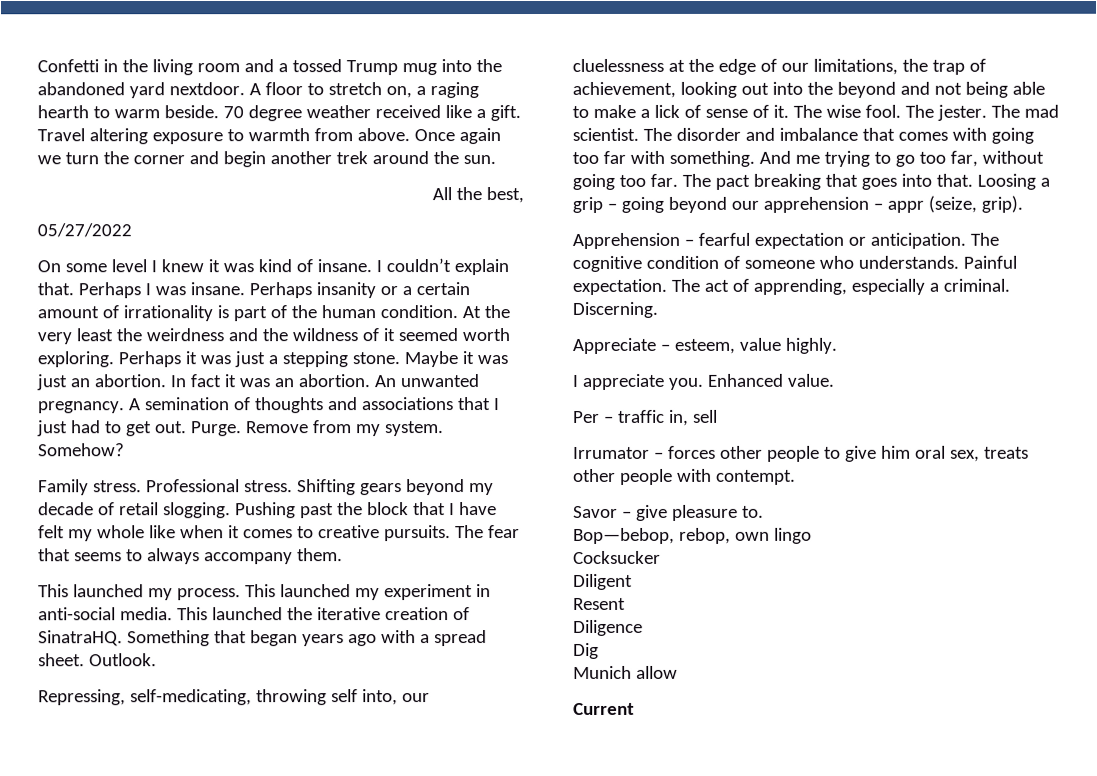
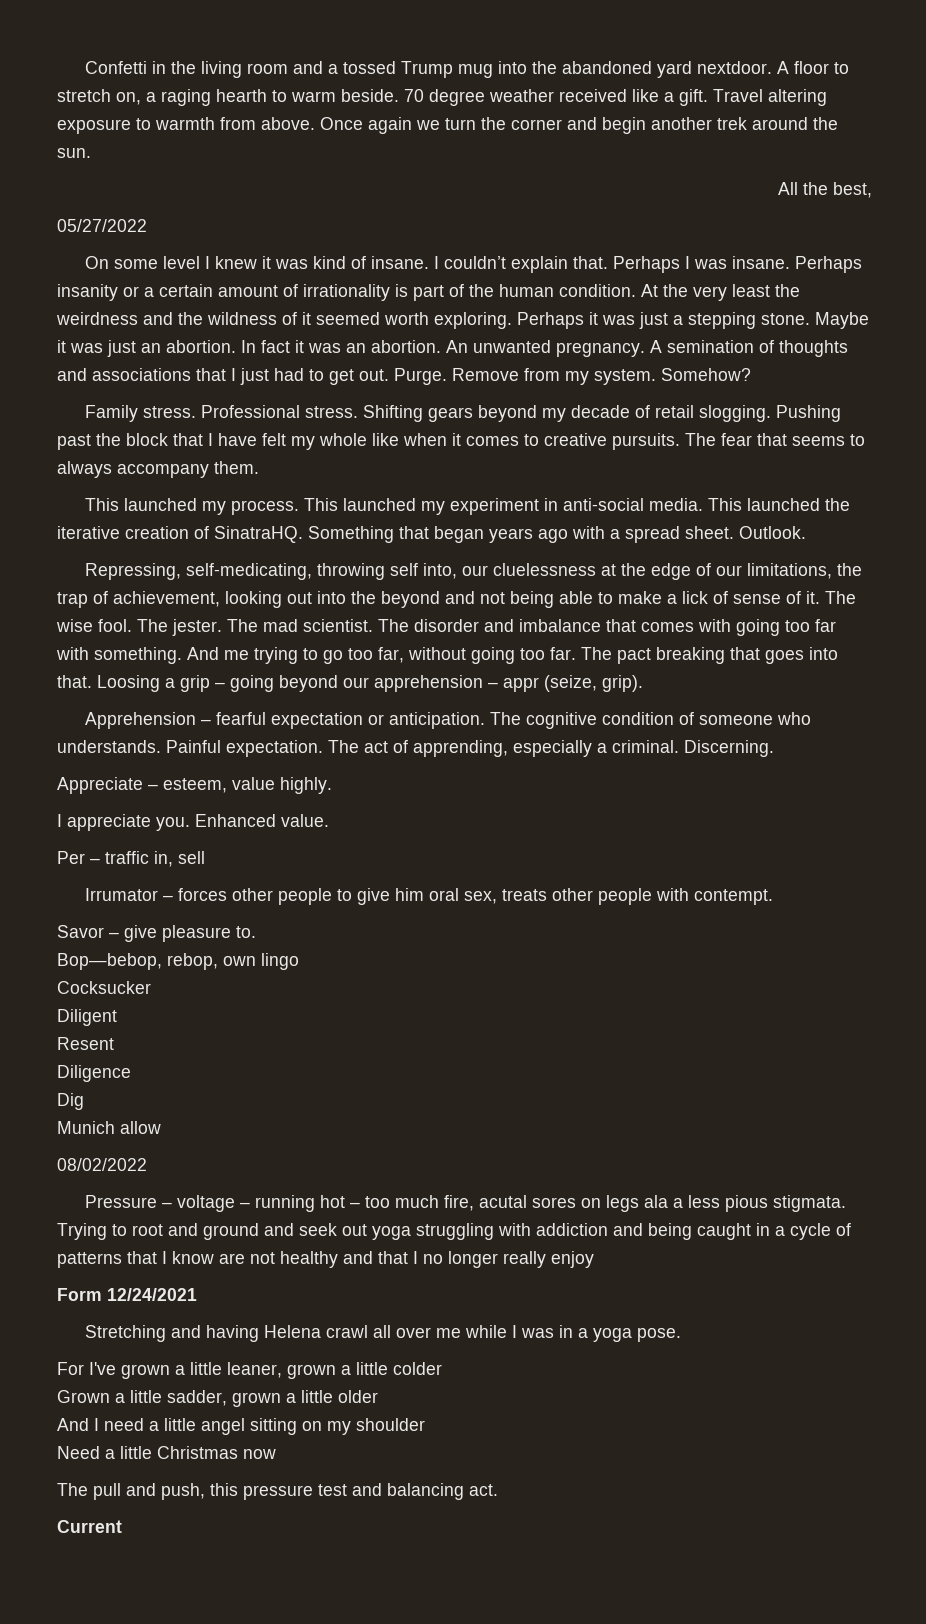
(678, 672) none -> [57,1158,147,1171] [85,1195,847,1212] [57,1223,851,1240] [57,1251,594,1268] [57,1288,197,1301] [85,1325,682,1342] [57,1362,442,1379] [57,1390,378,1407] [57,1418,425,1435] [57,1446,276,1459] [57,1483,498,1500] // 08/02/2022 // Pressure – voltage – running hot – too much fire, acutal sores on legs ala a less pious stigmata. Trying to root and ground and seek out yoga struggling with addiction and being caught in a cycle of patterns that I know are not healthy and that I no longer really enjoy // Form 12/24/2021 // Stretching and having Helena crawl all over me while I was in a yoga pose. // For I've grown a little leaner, grown a little colder // Grown a little sadder, grown a little older // And I need a little angel sitting on my shoulder // Need a little Christmas now // The pull and push, this pressure test and balancing act.

